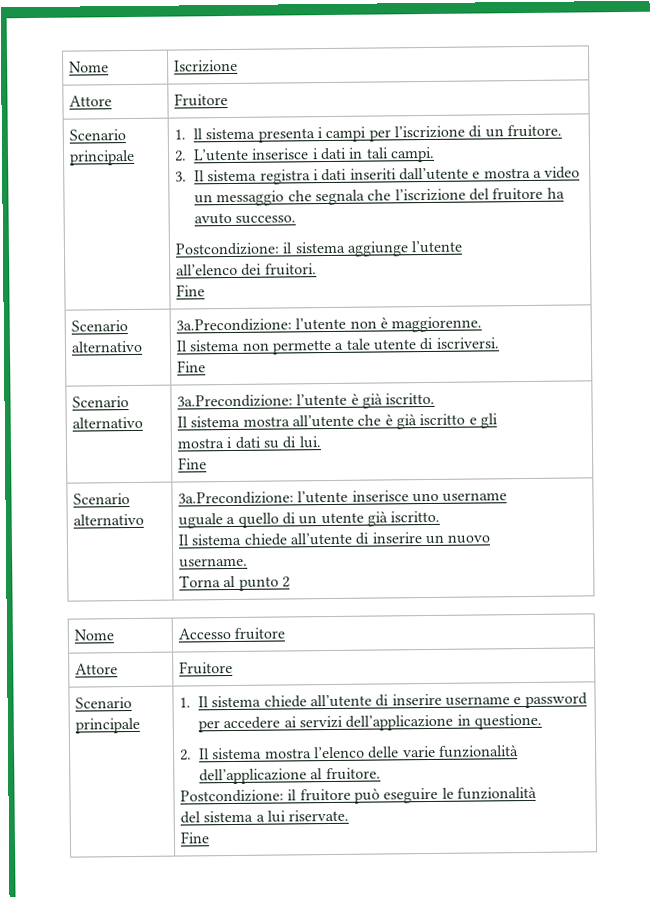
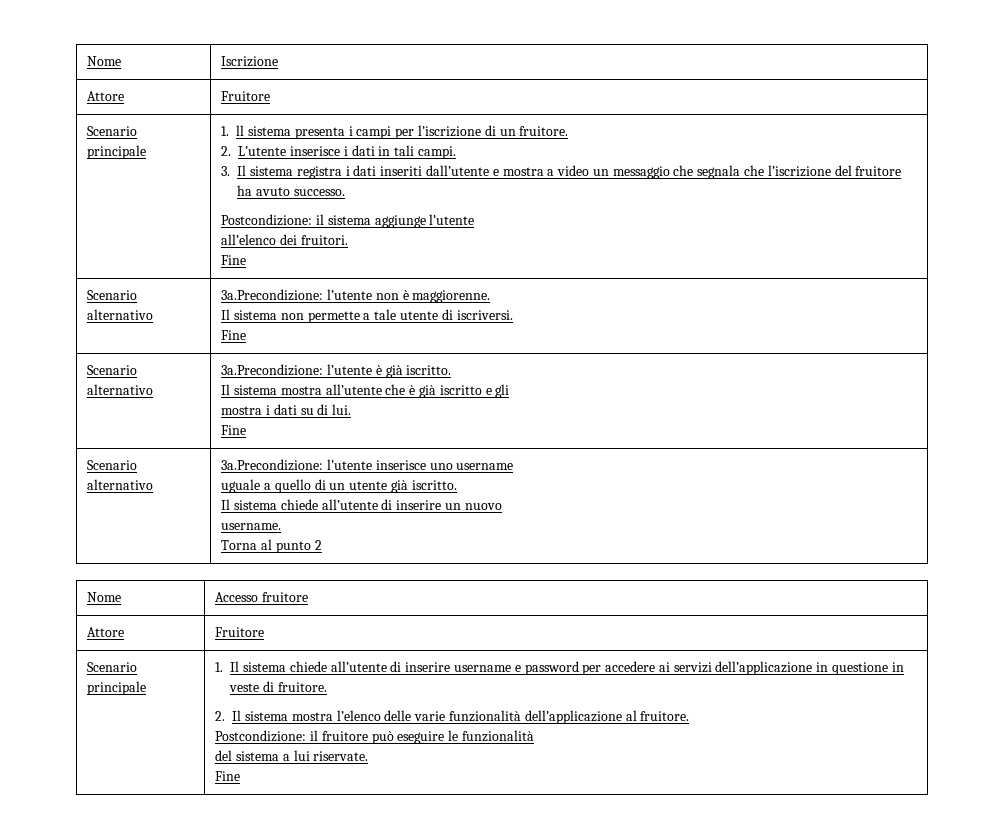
[474,713,543,730] questione. -> [832,662,904,675] [229,681,327,692] questione in veste di fruitore.

